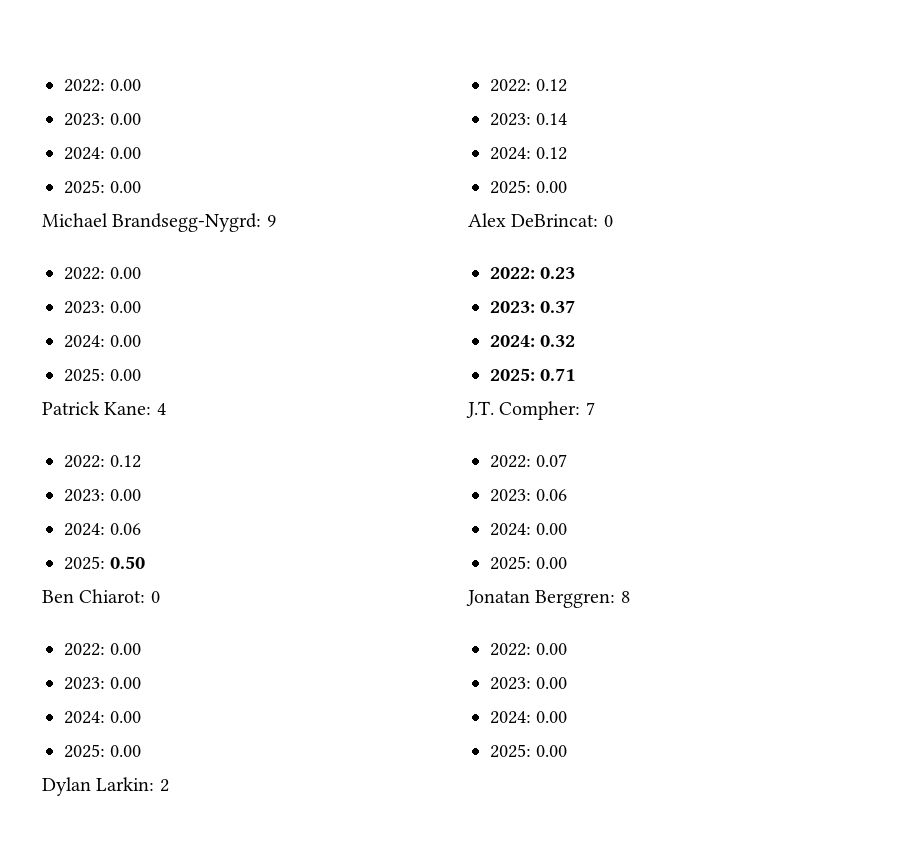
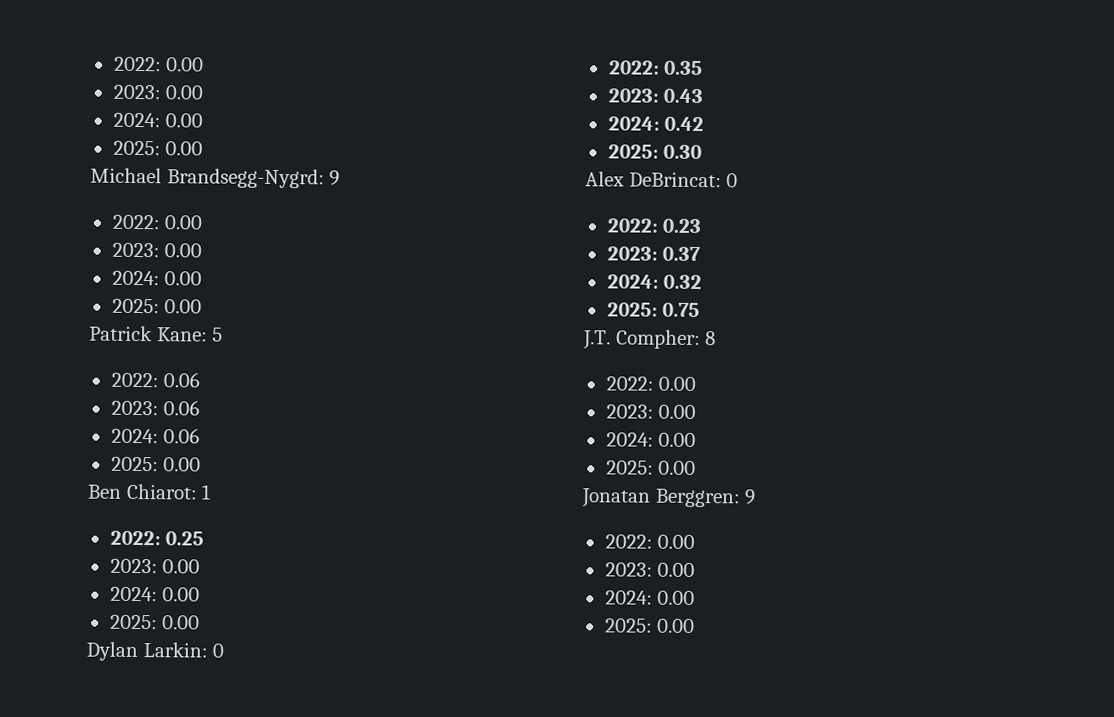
[156,403,166,415] [64,455,142,468] [64,489,142,502] 4 // 2022: 0.12 // 2023: 0.00 -> [212,327,224,342] [110,372,201,388] [110,400,201,416] 5 // 2022: 0.06 // 2023: 0.06
[110,556,146,569] 0.50 -> [163,457,202,472] 0.00
[150,591,160,603] [64,643,142,656] 0 // 2022: 0.00 -> [201,484,212,500] [109,530,205,546] 1 // 2022: 0.25
[159,779,169,792] [490,79,568,92] [490,113,568,126] [490,147,568,160] [490,180,568,194] 2 // 2022: 0.12 // 2023: 0.14 // 2024: 0.12 // 2025: 0.00 -> [212,643,225,658] [608,60,704,76] [607,88,704,104] [607,116,705,132] [607,144,703,160] 0 // 2022: 0.35 // 2023: 0.43 // 2024: 0.42 // 2025: 0.30
[540,368,576,381] 0.71 -> [662,302,701,318] 0.75
[585,402,595,415] [490,454,568,468] [490,489,568,502] [490,523,568,536] [490,556,568,570] [466,590,616,608] 7 // 2022: 0.07 // 2023: 0.06 // 2024: 0.00 // 2025: 0.00 // Jonatan Berggren: -> (701, 339) none
(568, 751) none -> [581,488,757,508] [604,534,696,549] [604,562,696,577] [604,590,696,605] [604,618,696,633] // Jonatan Berggren: 9 // 2022: 0.00 // 2023: 0.00 // 2024: 0.00 // 2025: 0.00

